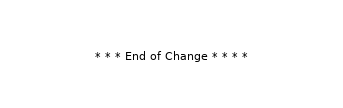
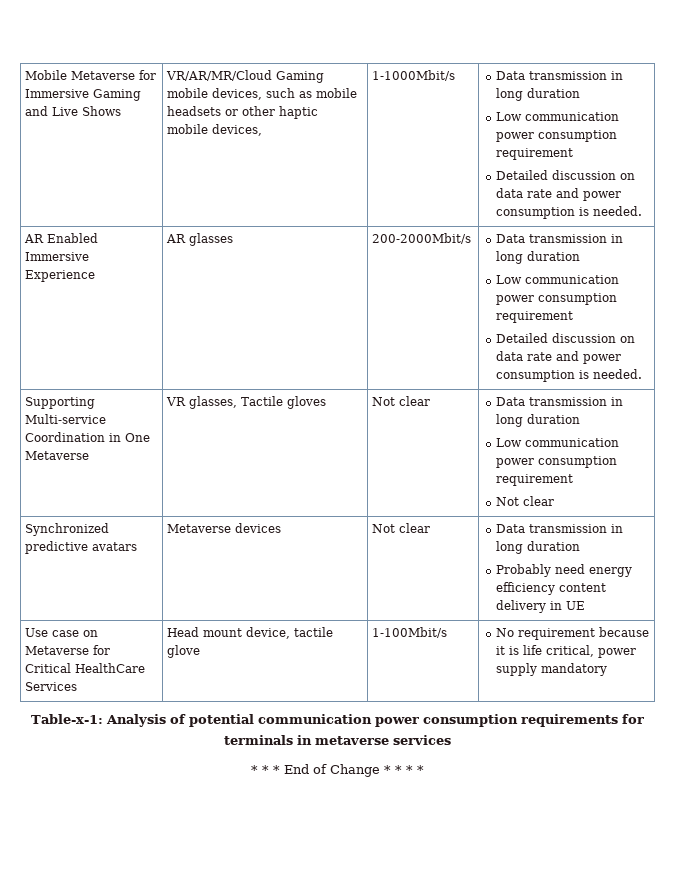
(95, 56) none -> [25,70,157,80] [25,89,142,101] [25,106,122,116] [166,70,325,83] [167,88,358,100] [167,106,319,119] [167,124,263,136] [372,70,456,81] [495,71,623,80] [495,88,580,101] [495,112,619,121] [495,130,617,142] [495,148,573,160] [495,170,635,180] [495,188,621,201] [495,206,642,219] [24,233,99,243] [25,252,90,261] [25,270,96,282] [166,233,234,246] [372,233,472,244] [495,234,623,243] [495,251,580,264] [495,275,619,284] [495,293,617,305] [495,311,573,323] [495,333,635,343] [495,351,621,364] [495,369,642,382] [25,397,96,409] [25,414,107,424] [25,432,151,442] [25,451,90,460] [166,396,327,409] [372,396,431,406] [495,397,623,406] [495,414,580,427] [495,438,619,447] [495,456,617,468] [495,474,573,486] [495,496,554,506] [25,523,110,536] [25,541,138,554] [167,523,282,533] [372,523,431,533] [495,524,623,533] [495,541,580,554] [495,564,632,577] [495,582,606,595] [495,600,585,613] [25,628,99,637] [25,645,111,655] [25,663,146,673] [25,682,78,691] [167,627,334,639] [167,645,201,658] [372,627,448,638] [495,627,649,640] [495,645,636,658] [495,663,607,676] [31,714,644,727] [224,735,451,745] Mobile Metaverse for Immersive Gaming and Live Shows | VR/AR/MR/Cloud Gaming mobile devices, such as mobile headsets or other haptic mobile devices, | 1-1000Mbit/s | Data transmission in long duration // Low communication power consumption requirement // Detailed discussion on data rate and power consumption is needed. // AR Enabled Immersive Experience | AR glasses | 200-2000Mbit/s | Data transmission in long duration // Low communication power consumption requirement // Detailed discussion on data rate and power consumption is needed. // Supporting Multi-service Coordination in One Metaverse | VR glasses, Tactile gloves | Not clear | Data transmission in long duration // Low communication power consumption requirement // Not clear // Synchronized predictive avatars | Metaverse devices | Not clear | Data transmission in long duration // Probably need energy efficiency content delivery in UE // Use case on Metaverse for Critical HealthCare Services | Head mount device, tactile glove | 1-100Mbit/s | No requirement because it is life critical, power supply mandatory // Table-x-1: Analysis of potential communication power consumption requirements for terminals in metaverse services //

